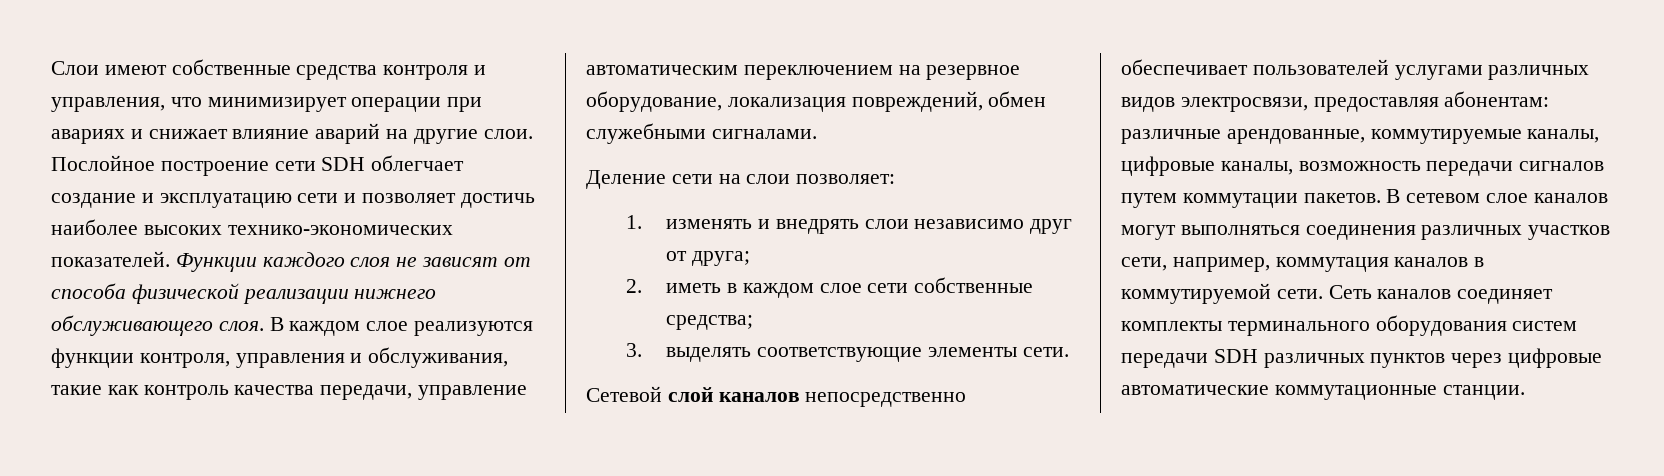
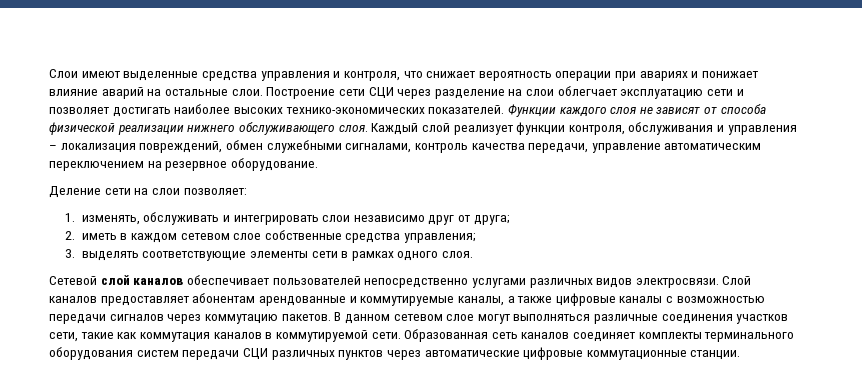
[171,59,487,80] [51,97,347,112] собственные средства контроля и управления, что минимизирует -> [123,71,552,81] выделенные средства управления и контроля, что снижает вероятность
[148,129,228,139] снижает -> [702,71,759,78] понижает
[413,129,533,144] [51,155,465,176] [51,193,154,208] другие слои. Послойное построение сети SDH облегчает создание и -> [164,86,617,99] остальные слои. Построение сети СЦИ через разделение на слои облегчает
[460,193,535,208] достичь -> [112,107,171,117] достигать
[269,317,534,336] [51,347,509,368] [51,385,139,395] В каждом слое реализуются функции контроля, управления и обслуживания, такие как -> [371,122,797,135] [49,140,412,153] Каждый слой реализует функции контроля, обслуживания и управления – локализация повреждений, обмен служебными сигналами,
[586,91,1047,112] [586,123,817,144] оборудование, локализация повреждений, обмен служебными сигналами. -> [230,158,318,171] оборудование.
[666,219,859,234] изменять и внедрять -> [81,212,319,225] изменять, обслуживать и интегрировать
[819,277,1034,293] [666,315,754,330] слое сети собственные средства; -> [180,230,477,243] сетевом слое собственные средства управления;
[1022,347,1069,357] сети. -> [311,251,474,261] сети в рамках одного слоя.
[805,392,967,407] непосредственно -> (184, 281) none
(1389, 67) none -> [364,278,469,288] непосредственно
[1180,91,1550,112] [1121,129,1600,144] [1121,156,1605,176] [1121,193,1298,208] электросвязи, предоставляя абонентам: различные арендованные, коммутируемые каналы, цифровые каналы, возможность передачи сигналов путем коммутации -> [635,276,752,288] [49,293,765,306] [49,314,278,324] электросвязи. Слой каналов предоставляет абонентам арендованные и коммутируемые каналы, а также цифровые каналы с возможностью передачи сигналов через коммутацию
[1406,193,1608,203] сетевом слое каналов -> [344,314,475,324] данном сетевом слое
[1305,225,1611,240] [1121,257,1270,272] соединения различных участков сети, например, -> [594,314,789,324] [49,332,138,342] различные соединения участков сети, такие как
[1328,285,1372,299] Сеть -> [404,329,518,342] Образованная сеть
[1213,349,1258,363] SDH -> [242,348,268,359] СЦИ
[1508,348,1603,368] [1121,385,1269,395] цифровые автоматические -> [424,347,584,360] автоматические цифровые

